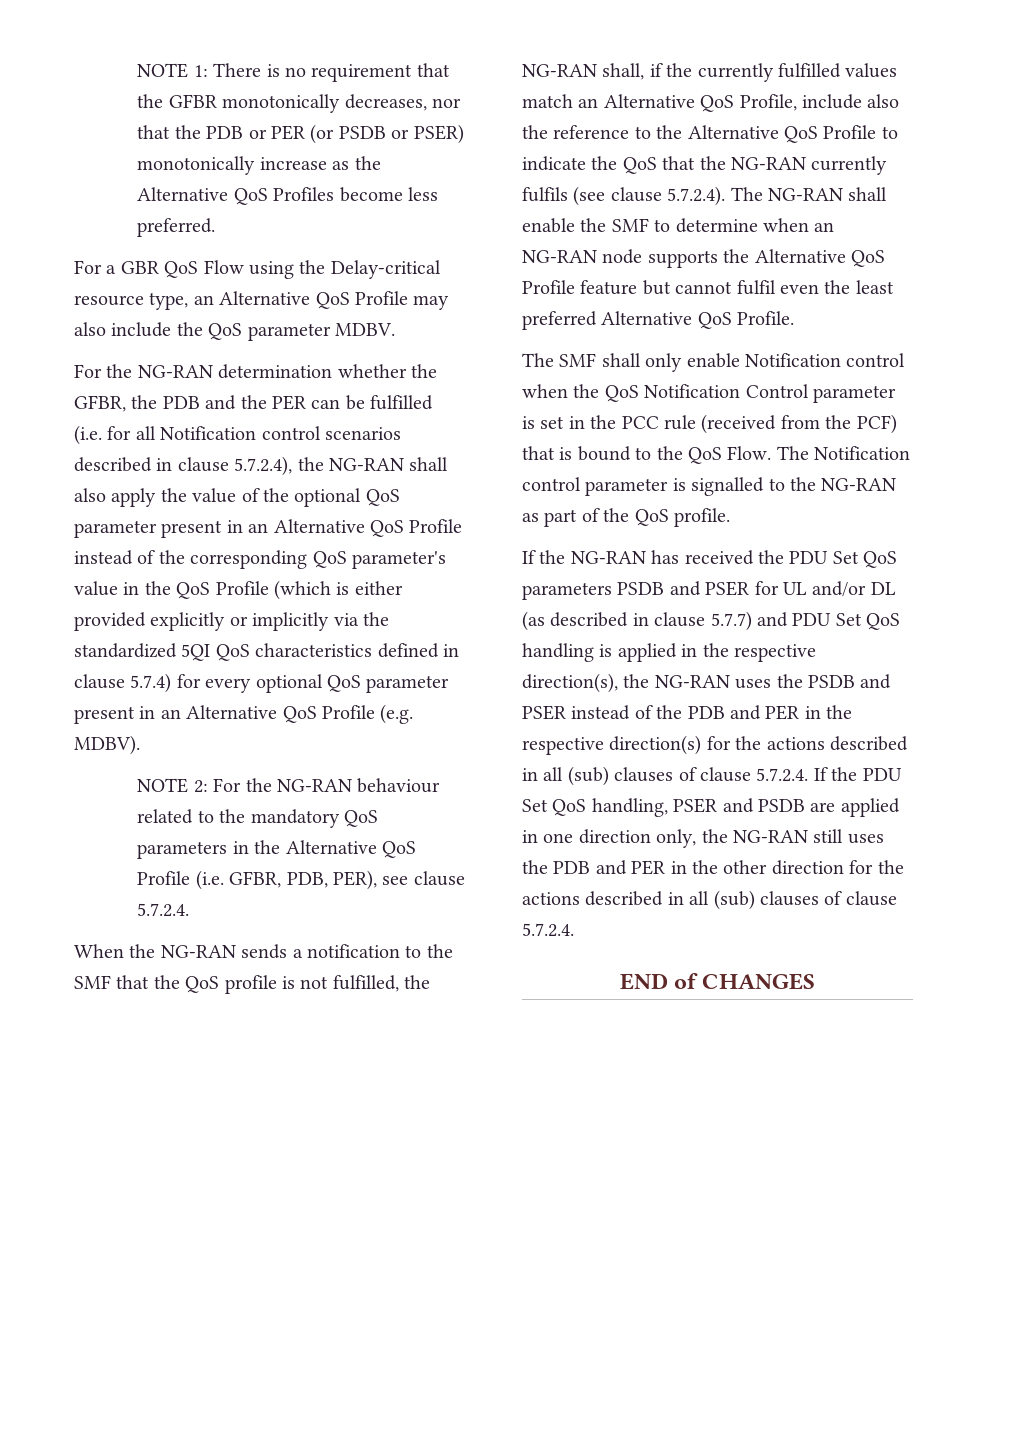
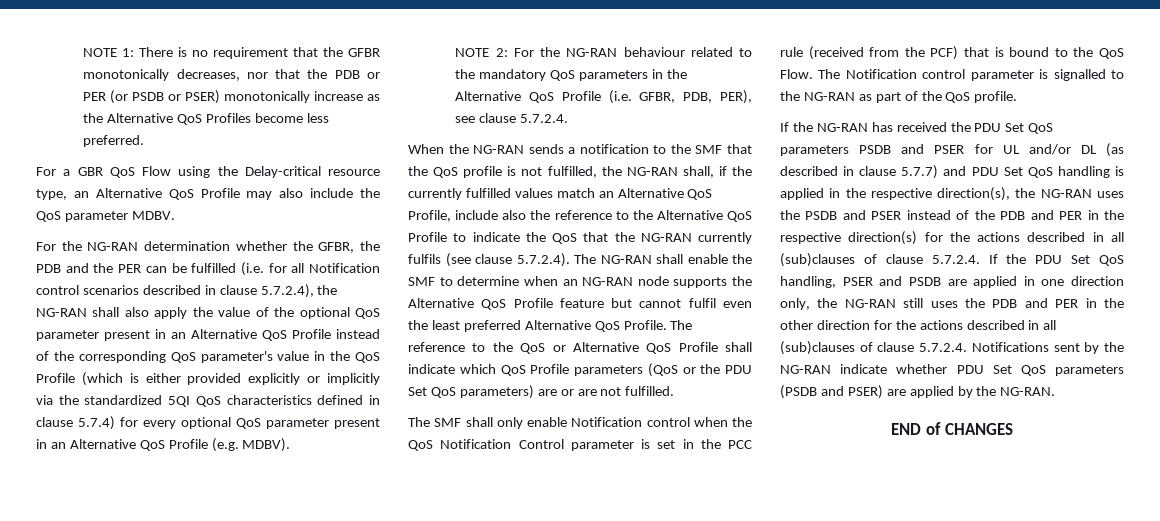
(795, 318) none -> [670,320,693,330] [408,342,752,354] [408,363,752,377] [408,385,675,399] The reference to the QoS or Alternative QoS Profile shall indicate which QoS Profile parameters (QoS or the PDU Set QoS parameters) are or are not fulfilled.
[567,766,674,786] (sub) clauses -> [780,253,855,267] (sub)clauses
[713,890,897,910] [522,923,574,937] (sub) clauses of clause 5.7.2.4. -> [780,341,1124,355] [780,364,1124,376] [780,385,1056,399] (sub)clauses of clause 5.7.2.4. Notifications sent by the NG-RAN indicate whether PDU Set QoS parameters (PSDB and PSER) are applied by the NG-RAN.

